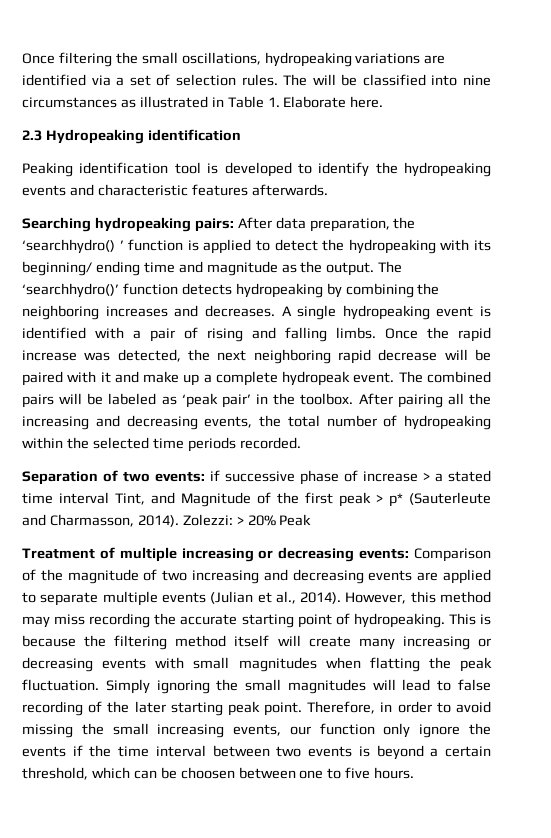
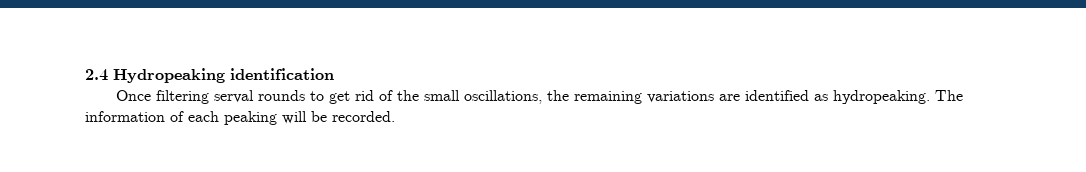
[22,52,112,67] Once filtering -> [85,68,334,83] [115,90,393,104] 2.4 Hydropeaking identification // Once filtering serval rounds to get rid of
[264,52,352,67] hydropeaking -> [546,90,642,104] the remaining
[91,74,491,86] [22,96,384,108] [22,129,241,144] [22,162,491,177] [22,184,328,196] [22,217,416,232] [22,239,492,254] [22,261,403,276] [22,283,440,298] [22,305,491,320] [22,327,491,342] [22,349,491,364] [22,371,491,386] [22,393,491,408] [22,415,491,430] [22,437,301,452] [22,470,491,485] [22,492,491,507] [22,514,312,527] [22,547,491,562] [22,569,491,584] [22,591,492,606] [22,613,492,628] [22,635,491,650] [22,657,492,672] [22,679,491,694] [22,701,492,716] [22,723,491,738] [22,745,492,760] [22,767,415,780] via a set of selection rules. The will be classified into nine circumstances as illustrated in Table 1. Elaborate here. // 2.3 Hydropeaking identification // Peaking identification tool is developed to identify the hydropeaking events and characteristic features afterwards. // Searching hydropeaking pairs: After data preparation, the ‘searchhydro() ’ function is applied to detect the hydropeaking with its beginning/ ending time and magnitude as the output. The ‘searchhydro()’ function detects hydropeaking by combining the neighboring increases and decreases. A single hydropeaking event is identified with a pair of rising and falling limbs. Once the rapid increase was detected, the next neighboring rapid decrease will be paired with it and make up a complete hydropeak event. The combined pairs will be labeled as ‘peak pair’ in the toolbox. After pairing all the increasing and decreasing events, the total number of hydropeaking within the selected time periods recorded. // Separation of two events: if successive phase of increase > a stated time interval Tint, and Magnitude of the first peak > p* (Sauterleute and Charmasson, 2014). Zolezzi: > 20% Peak // Treatment of multiple increasing or decreasing events: Comparison of the magnitude of two increasing and decreasing events are applied to separate multiple events (Julian et al., 2014). However, this method may miss recording the accurate starting point of hydropeaking. This is because the filtering method itself will create many increasing or decreasing events with small magnitudes when flatting the peak fluctuation. Simply ignoring the small magnitudes will lead to false recording of the later starting peak point. Therefore, in order to avoid missing the small increasing events, our function only ignore the events if the time interval between two events is beyond a certain threshold, which can be choosen between one to five hours. -> [813,90,963,104] [85,111,395,125] as hydropeaking. The information of each peaking will be recorded.

